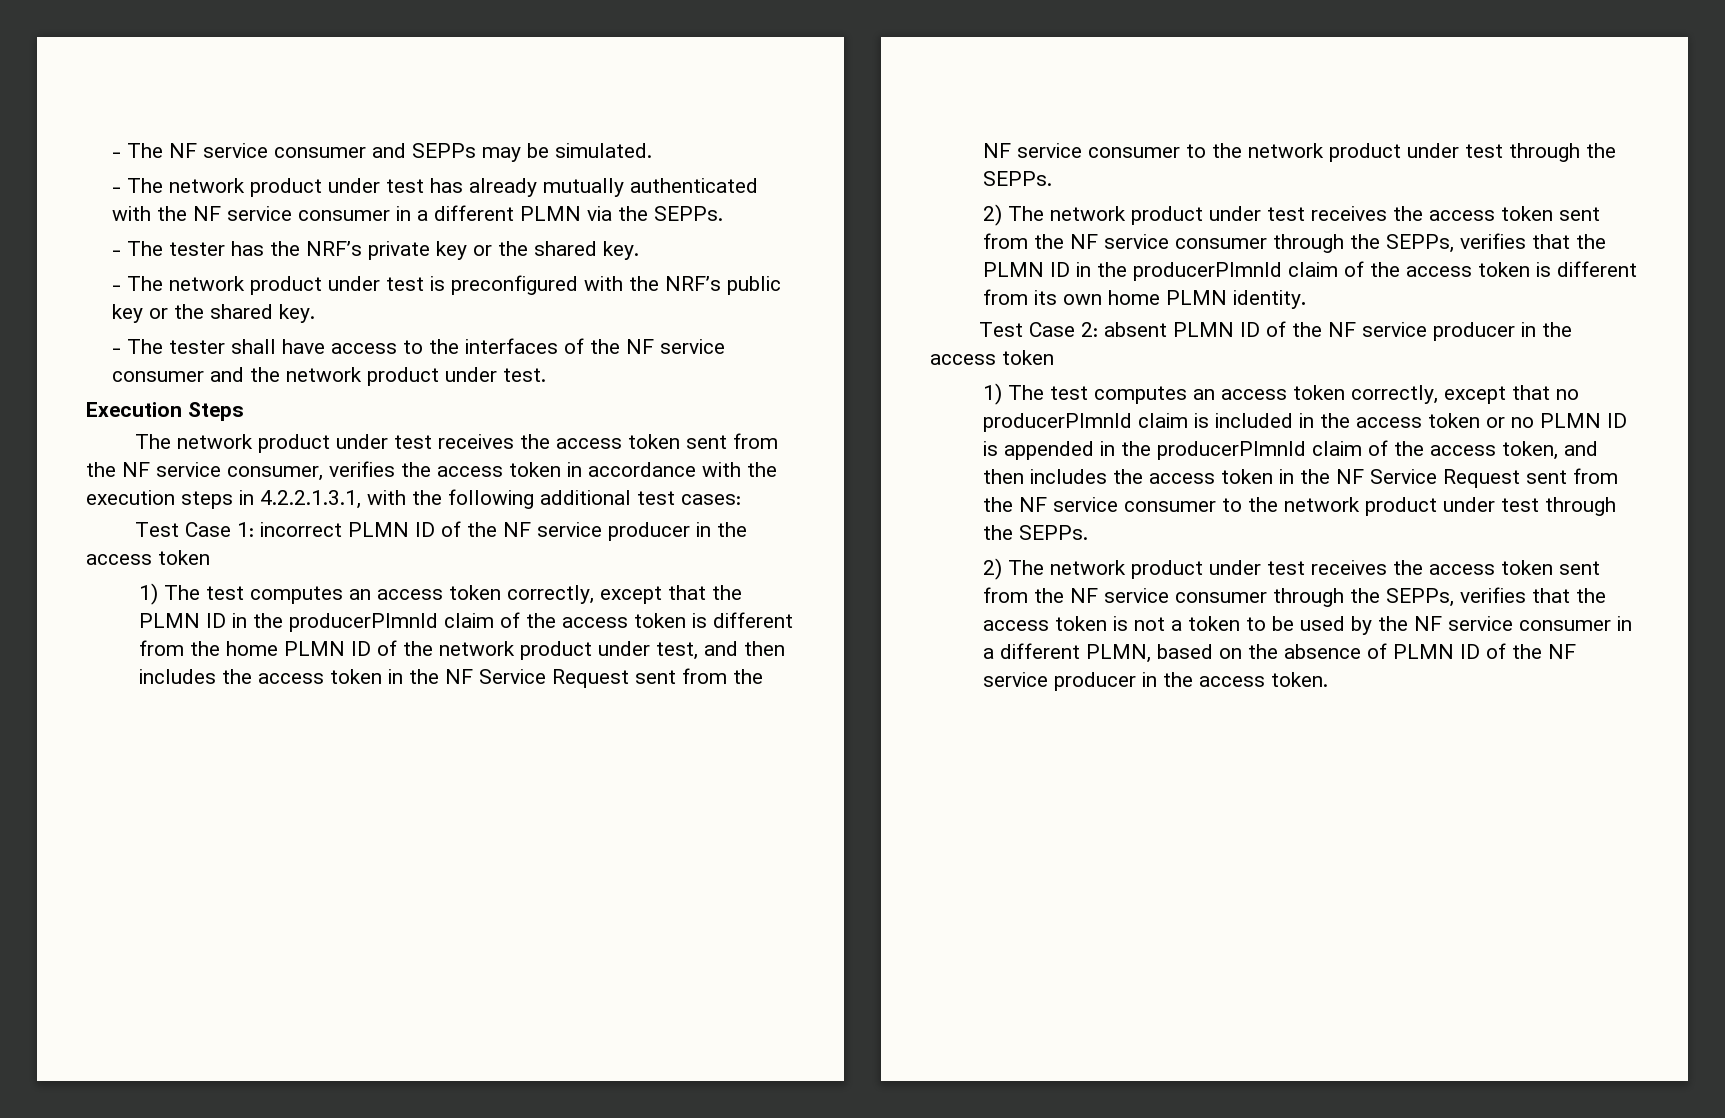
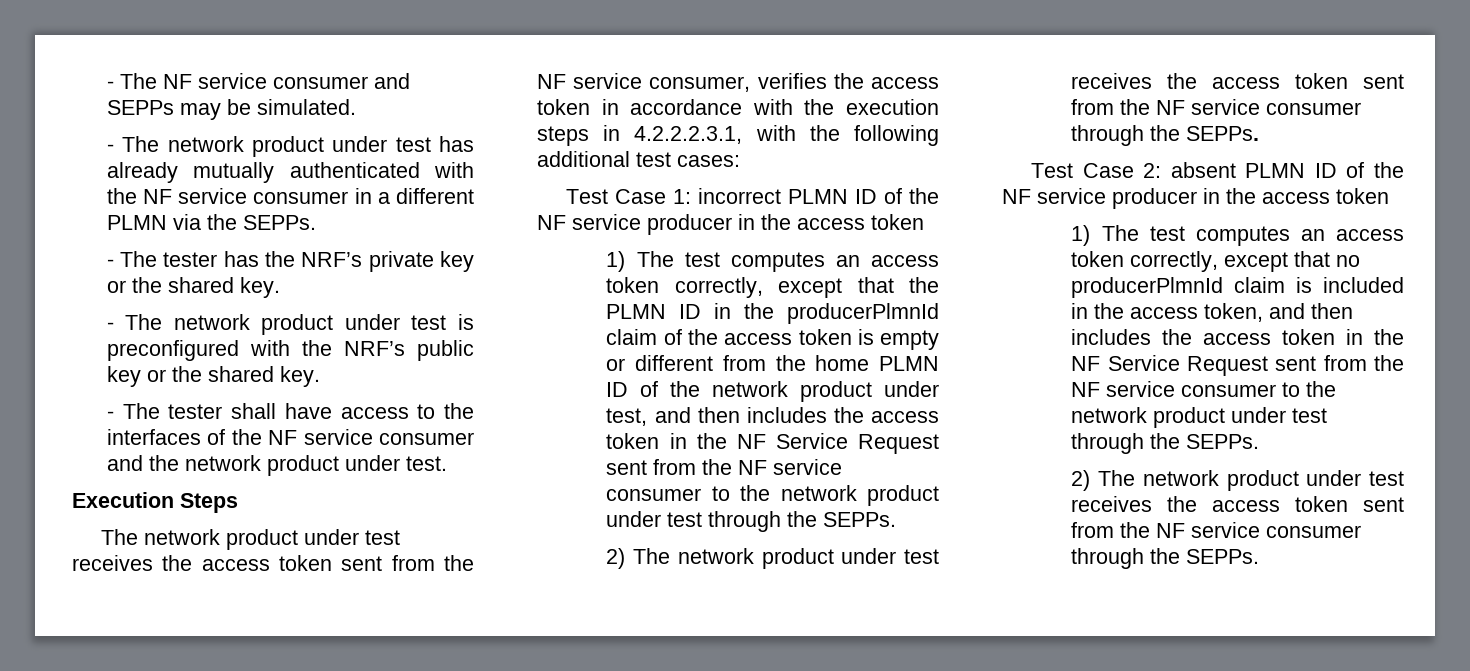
[260,490,361,509] 4.2.2.1.3.1, -> [634,126,743,144] 4.2.2.2.3.1,
(707, 620) none -> [880,330,939,350] [606,358,626,371] empty or
[1385,233,1606,253] [982,261,1637,281] [982,289,1306,309] SEPPs, verifies that the PLMN ID in the producerPlmnId claim of the access token is different from its own home PLMN identity. -> [1186,126,1260,141] SEPPs.
[1427,413,1627,428] [982,440,1496,460] token or no PLMN ID is appended in the producerPlmnId claim of the access -> (1199, 313) none
[1385,587,1606,607] [982,616,1632,635] [982,643,1576,663] [982,672,1328,691] SEPPs, verifies that the access token is not a token to be used by the NF service consumer in a different PLMN, based on the absence of PLMN ID of the NF service producer in the access token. -> [1186,549,1260,564] SEPPs.

